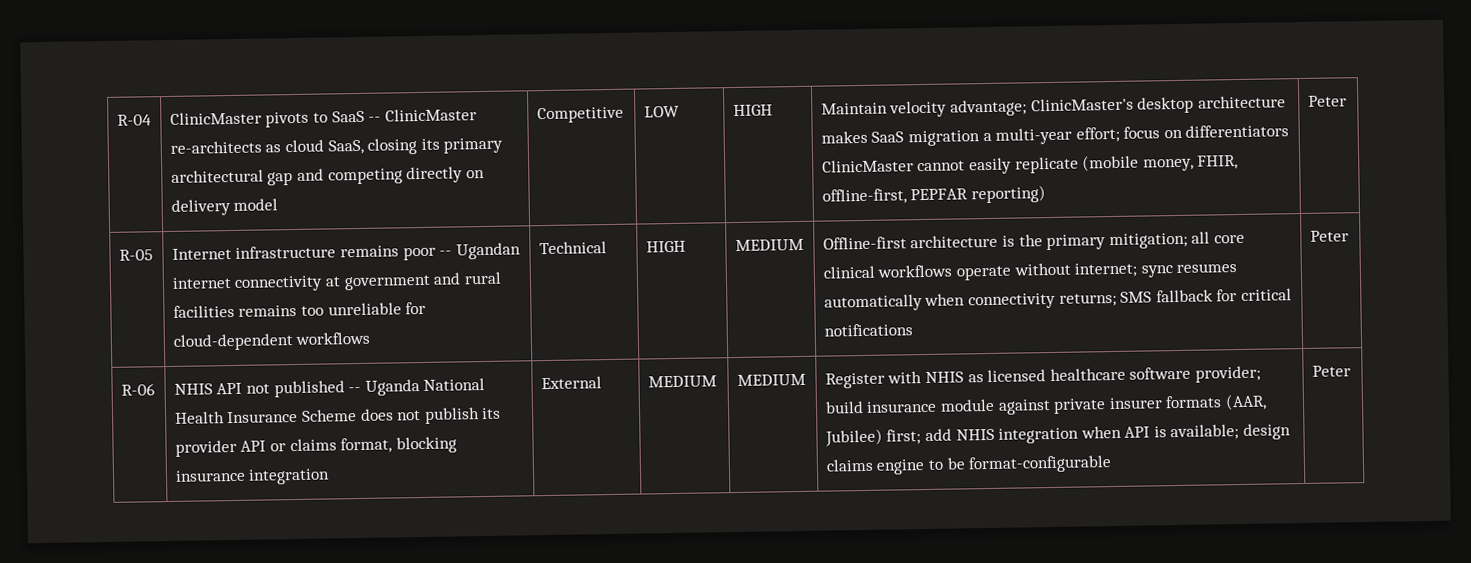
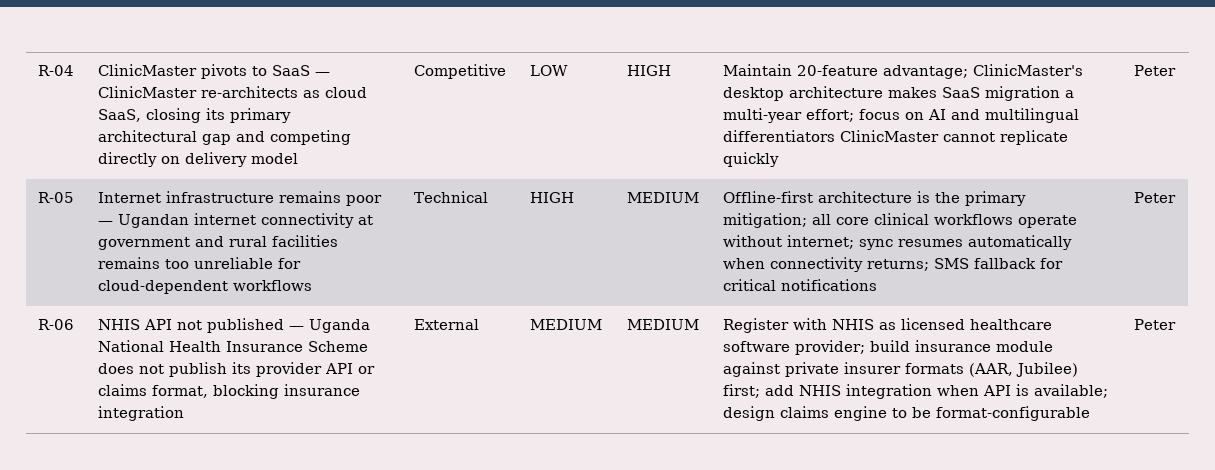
[368,116,382,122] -- -> [314,72,330,76] —
[889,100,948,118] velocity -> [796,65,878,76] 20-feature
[1185,124,1290,138] [821,154,1239,175] [821,185,1046,205] differentiators ClinicMaster cannot easily replicate (mobile money, FHIR, offline-first, PEPFAR reporting) -> [927,108,1079,123] [722,130,1068,145] [722,152,779,167] AI and multilingual differentiators ClinicMaster cannot replicate quickly
[439,250,453,256] -- -> [97,221,113,225] —
[348,386,362,393] -- -> [288,326,304,330] —

